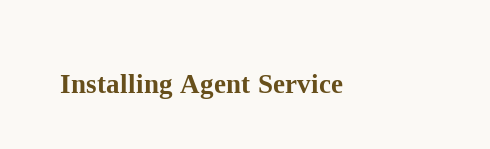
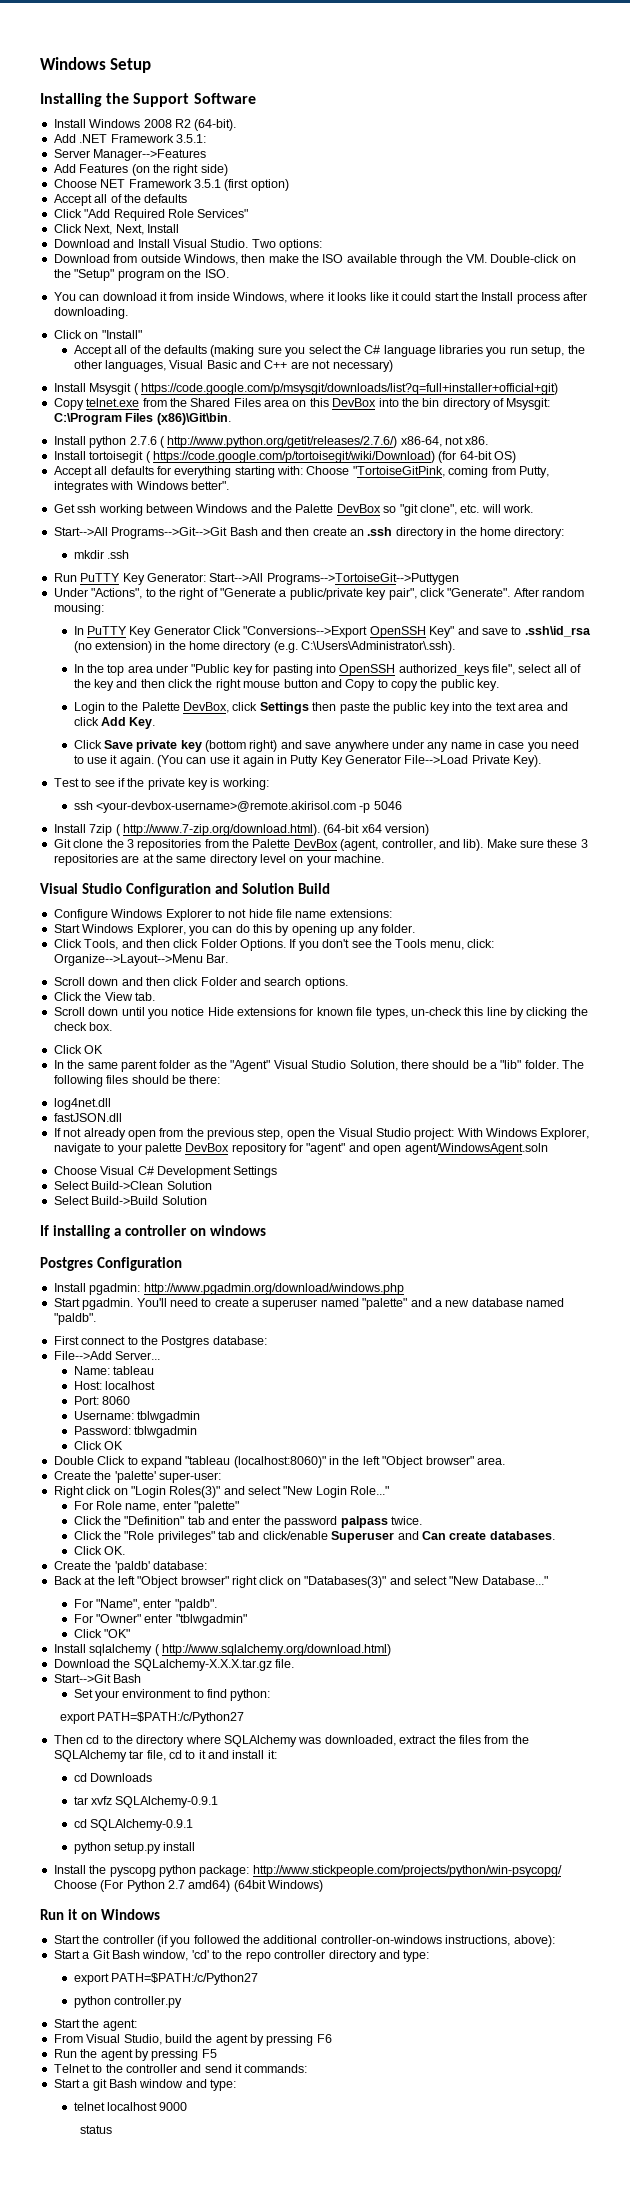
[60,74,343,99] Installing Agent Service -> [40,57,152,73] [40,93,256,107] [53,119,237,131] [53,134,206,143] [53,149,207,161] [53,164,228,176] [53,179,289,191] [53,194,188,206] [53,209,249,221] [53,224,179,235] [53,239,322,251] [53,254,576,266] [53,269,229,281] [53,292,588,304] [53,307,128,319] [53,330,142,339] [73,345,585,357] [73,360,393,372] [53,383,558,395] [53,398,551,410] [53,413,231,425] [53,436,489,448] [53,451,516,463] [53,466,549,478] [53,481,229,493] [53,504,533,516] [53,527,565,539] [73,550,129,559] [53,573,459,585] [53,588,584,600] [53,603,104,615] [73,626,591,638] [73,641,456,653] [73,664,582,676] [73,679,500,691] [73,702,568,714] [73,717,156,729] [73,740,580,752] [73,755,542,767] [53,778,269,790] [73,801,402,813] [53,824,429,836] [53,839,588,851] [53,854,385,866] [40,883,330,897] [53,909,392,921] [53,924,415,936] [53,939,494,951] [53,954,229,966] [53,977,348,989] [53,992,155,1001] [53,1007,588,1019] [53,1022,113,1031] [53,1045,104,1054] [53,1060,585,1072] [53,1075,221,1087] [53,1098,111,1110] [53,1113,122,1122] [53,1128,590,1140] [53,1143,548,1155] [53,1166,278,1178] [53,1181,212,1190] [53,1196,207,1205] [40,1225,266,1239] [40,1257,182,1271] [53,1283,404,1295] [53,1298,564,1310] [53,1313,96,1325] [53,1336,267,1348] [53,1351,161,1360] [73,1366,154,1375] [73,1381,155,1390] [73,1396,130,1405] [73,1411,200,1423] [73,1426,197,1438] [73,1441,123,1450] [53,1456,505,1468] [53,1471,221,1483] [53,1486,390,1498] [73,1501,240,1513] [73,1516,422,1528] [73,1531,555,1543] [73,1546,125,1555] [53,1561,207,1573] [53,1576,548,1588] [73,1599,217,1611] [73,1614,247,1626] [73,1629,130,1638] [53,1644,391,1656] [53,1659,294,1671] [53,1674,142,1683] [73,1689,271,1701] [59,1712,245,1724] [53,1735,529,1747] [53,1750,277,1762] [73,1773,152,1782] [73,1796,219,1808] [73,1819,193,1831] [73,1842,196,1854] [53,1865,562,1877] [53,1880,323,1892] [40,1909,160,1920] [53,1935,555,1947] [53,1950,430,1962] [73,1973,258,1985] [73,1996,182,2008] [53,2019,137,2031] [53,2034,332,2046] [53,2049,217,2061] [53,2064,308,2073] [53,2079,236,2091] [73,2102,188,2111] [79,2125,112,2134] Windows Setup // Installing the Support Software // Install Windows 2008 R2 (64-bit). // Add .NET Framework 3.5.1: // Server Manager-->Features // Add Features (on the right side) // Choose NET Framework 3.5.1 (first option) // Accept all of the defaults // Click "Add Required Role Services" // Click Next, Next, Install // Download and Install Visual Studio. Two options: // Download from outside Windows, then make the ISO available through the VM. Double-click on the "Setup" program on the ISO. // You can download it from inside Windows, where it looks like it could start the Install process after downloading. // Click on "Install" // Accept all of the defaults (making sure you select the C# language libraries you run setup, the other languages, Visual Basic and C++ are not necessary) // Install Msysgit ( https://code.google.com/p/msysgit/downloads/list?q=full+installer+official+git) // Copy telnet.exe from the Shared Files area on this DevBox into the bin directory of Msysgit: C:\Program Files (x86)\Git\bin. // Install python 2.7.6 ( http://www.python.org/getit/releases/2.7.6/) x86-64, not x86. // Install tortoisegit ( https://code.google.com/p/tortoisegit/wiki/Download) (for 64-bit OS) // Accept all defaults for everything starting with: Choose "TortoiseGitPink, coming from Putty, integrates with Windows better". // Get ssh working between Windows and the Palette DevBox so "git clone", etc. will work. // Start-->All Programs-->Git-->Git Bash and then create an .ssh directory in the home directory: // mkdir .ssh // Run PuTTY Key Generator: Start-->All Programs-->TortoiseGit-->Puttygen // Under "Actions", to the right of "Generate a public/private key pair", click "Generate". After random mousing: // In PuTTY Key Generator Click "Conversions-->Export OpenSSH Key" and save to .ssh\id_rsa (no extension) in the home directory (e.g. C:\Users\Administrator\.ssh). // In the top area under "Public key for pasting into OpenSSH authorized_keys file", select all of the key and then click the right mouse button and Copy to copy the public key. // Login to the Palette DevBox, click Settings then paste the public key into the text area and click Add Key. // Click Save private key (bottom right) and save anywhere under any name in case you need to use it again. (You can use it again in Putty Key Generator File-->Load Private Key). // Test to see if the private key is working: // ssh <your-devbox-username>@remote.akirisol.com -p 5046 // Install 7zip ( http://www.7-zip.org/download.html). (64-bit x64 version) // Git clone the 3 repositories from the Palette DevBox (agent, controller, and lib). Make sure these 3 repositories are at the same directory level on your machine. // Visual Studio Configuration and Solution Build // Configure Windows Explorer to not hide file name extensions: // Start Windows Explorer, you can do this by opening up any folder. // Click Tools, and then click Folder Options. If you don't see the Tools menu, click: Organize-->Layout-->Menu Bar. // Scroll down and then click Folder and search options. // Click the View tab. // Scroll down until you notice Hide extensions for known file types, un-check this line by clicking the check box. // Click OK // In the same parent folder as the "Agent" Visual Studio Solution, there should be a "lib" folder. The following files should be there: // log4net.dll // fastJSON.dll // If not already open from the previous step, open the Visual Studio project: With Windows Explorer, navigate to your palette DevBox repository for "agent" and open agent/WindowsAgent.soln // Choose Visual C# Development Settings // Select Build->Clean Solution // Select Build->Build Solution // If installing a controller on windows // Postgres Configuration // Install pgadmin: http://www.pgadmin.org/download/windows.php // Start pgadmin. You'll need to create a superuser named "palette" and a new database named "paldb". // First connect to the Postgres database: // File-->Add Server... // Name: tableau // Host: localhost // Port: 8060 // Username: tblwgadmin // Password: tblwgadmin // Click OK // Double Click to expand "tableau (localhost:8060)" in the left "Object browser" area. // Create the 'palette' super-user: // Right click on "Login Roles(3)" and select "New Login Role..." // For Role name, enter "palette" // Click the "Definition" tab and enter the password palpass twice. // Click the "Role privileges" tab and click/enable Superuser and Can create databases. // Click OK. // Create the 'paldb' database: // Back at the left "Object browser" right click on "Databases(3)" and select "New Database..." // For "Name", enter "paldb". // For "Owner" enter "tblwgadmin" // Click "OK" // Install sqlalchemy ( http://www.sqlalchemy.org/download.html) // Download the SQLalchemy-X.X.X.tar.gz file. // Start-->Git Bash // Set your environment to find python: // export PATH=$PATH:/c/Python27 // Then cd to the directory where SQLAlchemy was downloaded, extract the files from the SQLAlchemy tar file, cd to it and install it: // cd Downloads // tar xvfz SQLAlchemy-0.9.1 // cd SQLAlchemy-0.9.1 // python setup.py install // Install the pyscopg python package: http://www.stickpeople.com/projects/python/win-psycopg/ Choose (For Python 2.7 amd64) (64bit Windows) // Run it on Windows // Start the controller (if you followed the additional controller-on-windows instructions, above): // Start a Git Bash window, 'cd' to the repo controller directory and type: // export PATH=$PATH:/c/Python27 // python controller.py // Start the agent: // From Visual Studio, build the agent by pressing F6 // Run the agent by pressing F5 // Telnet to the controller and send it commands: // Start a git Bash window and type: // telnet localhost 9000 // status

